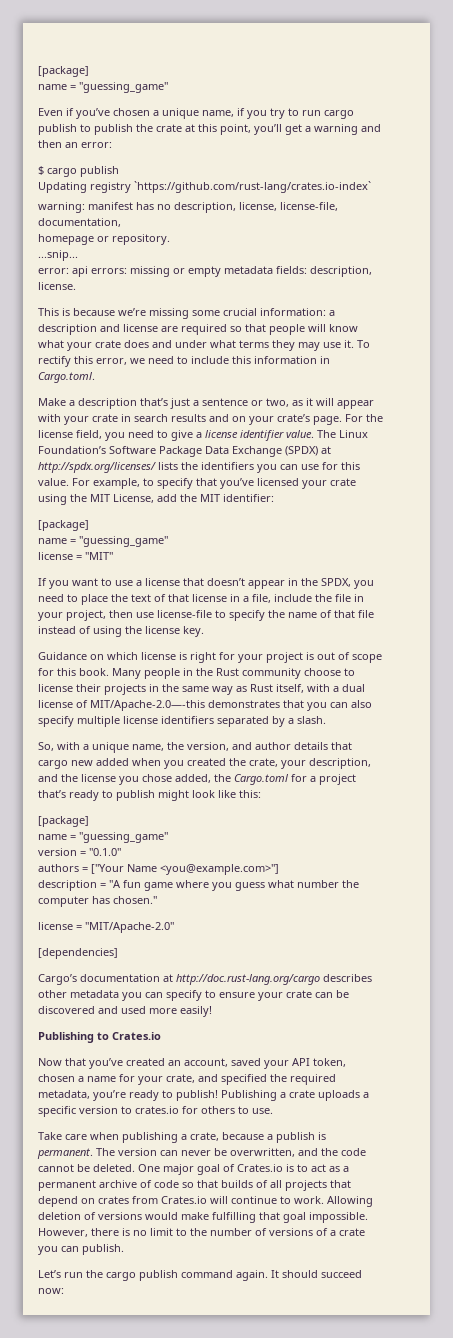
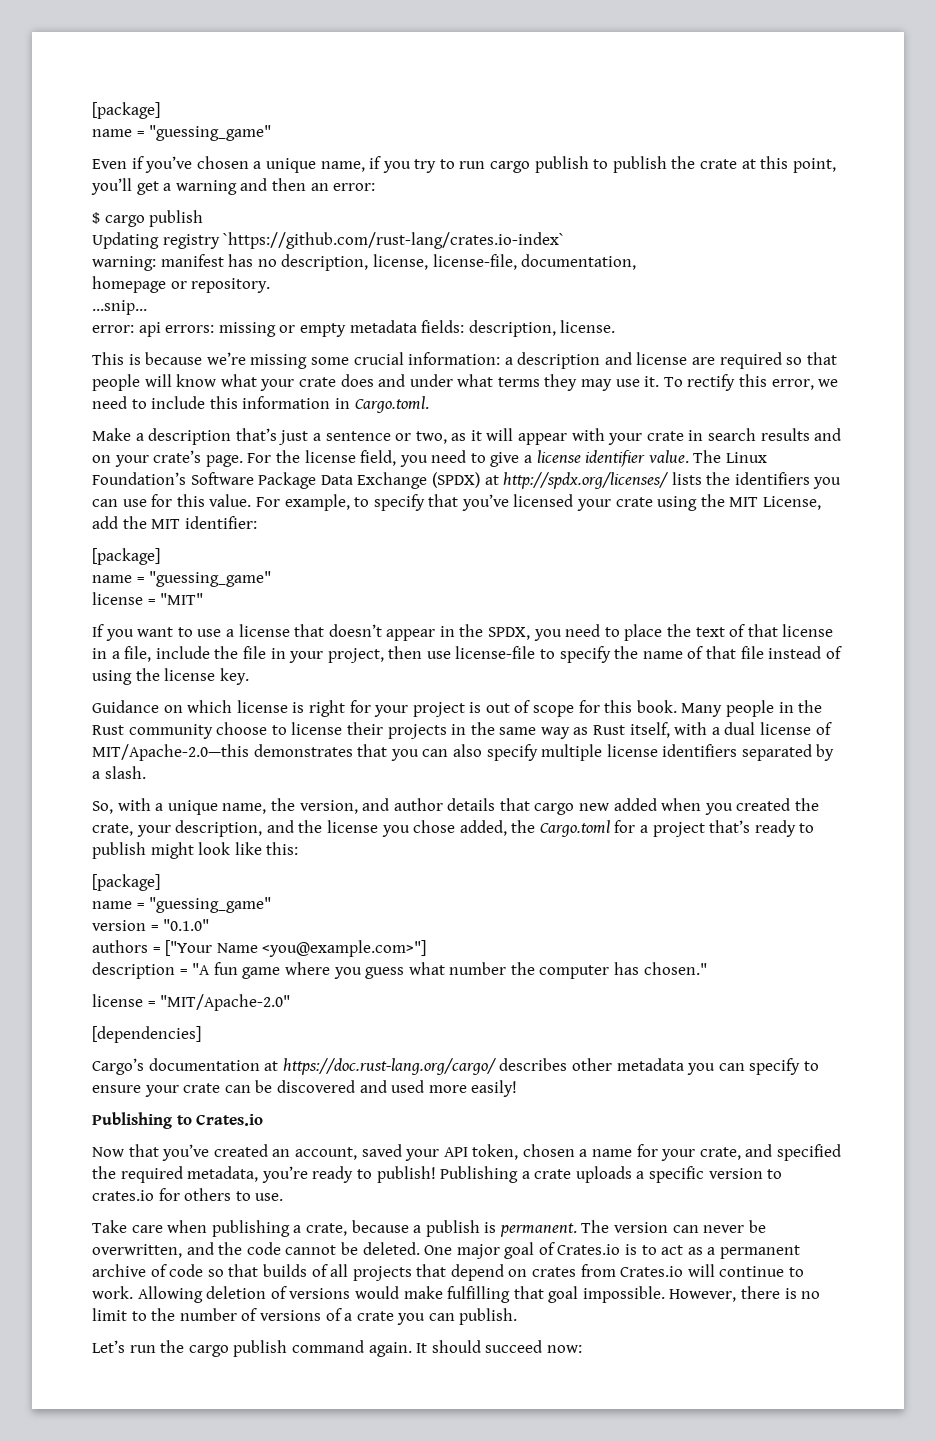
[90,700,205,711] MIT/Apache-2.0—-this -> [92,744,249,761] MIT/Apache-2.0—this
[176,974,320,985] http://doc.rust-lang.org/cargo -> [282,1058,496,1075] https://doc.rust-lang.org/cargo/

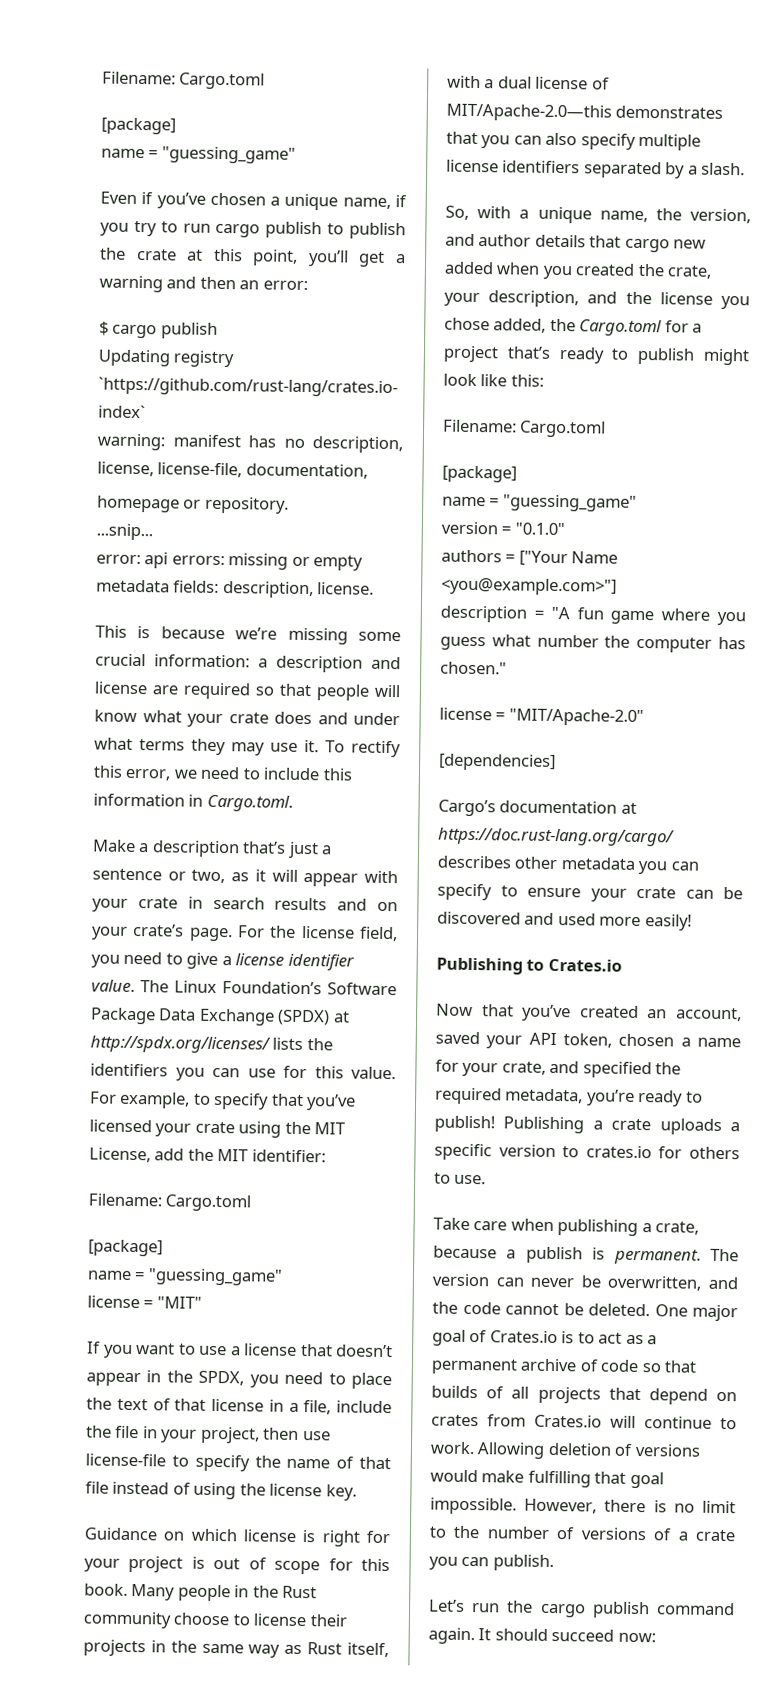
(92, 110) none -> [102,71,266,90] Filename: Cargo.toml //
(257, 522) none -> [88,1193,252,1212] // Filename: Cargo.toml
(299, 848) none -> [443,419,607,438] // Filename: Cargo.toml

